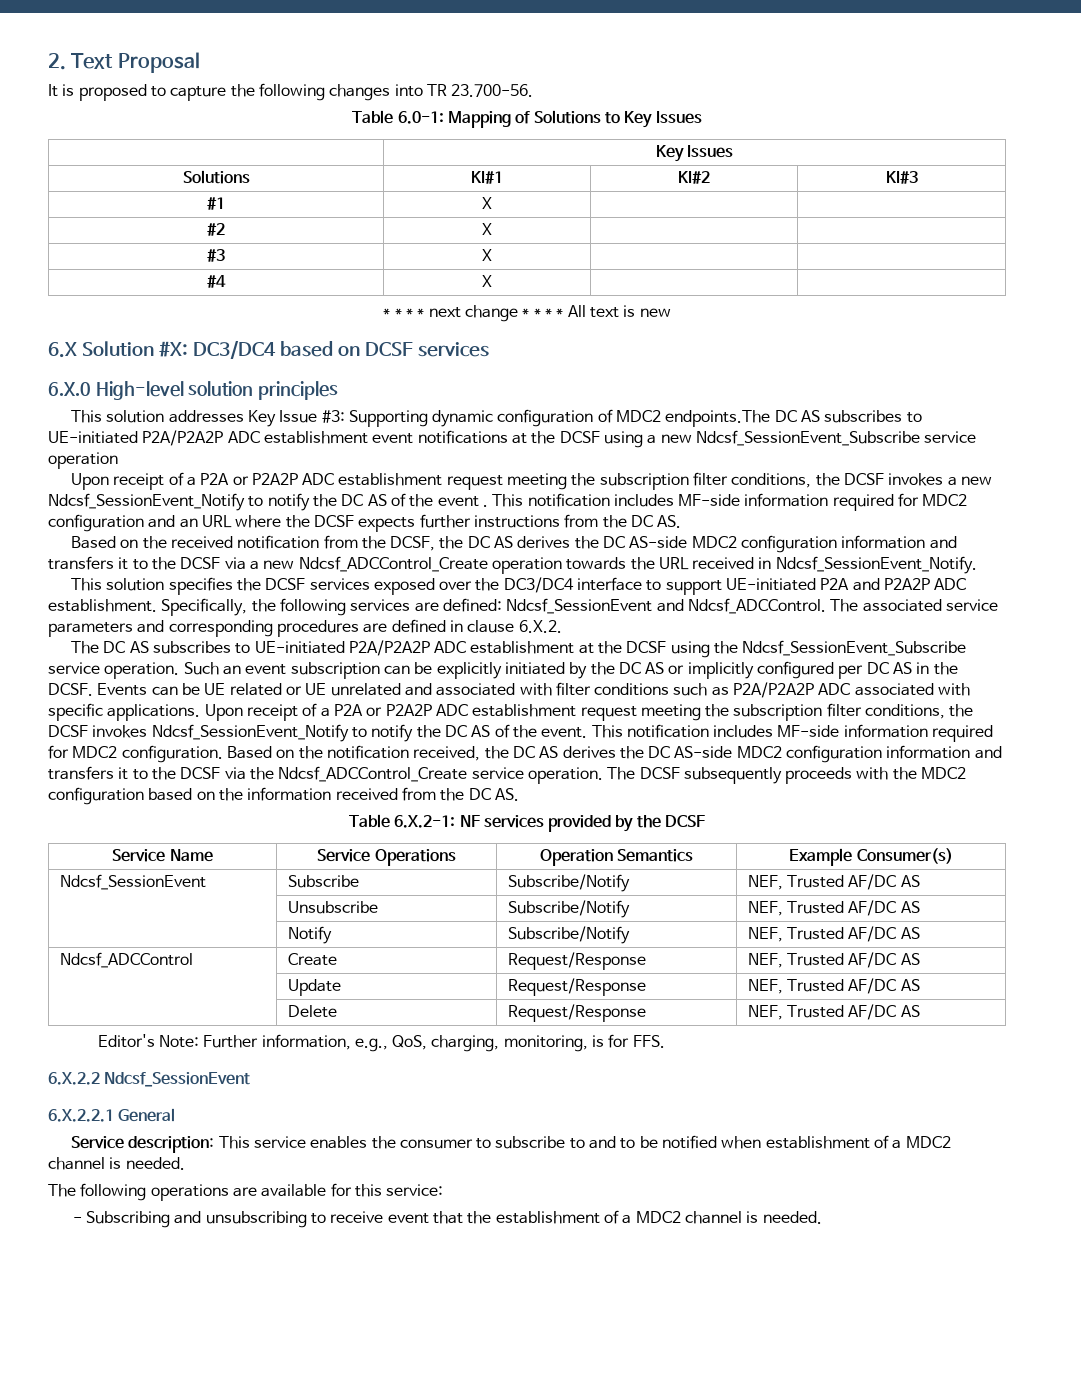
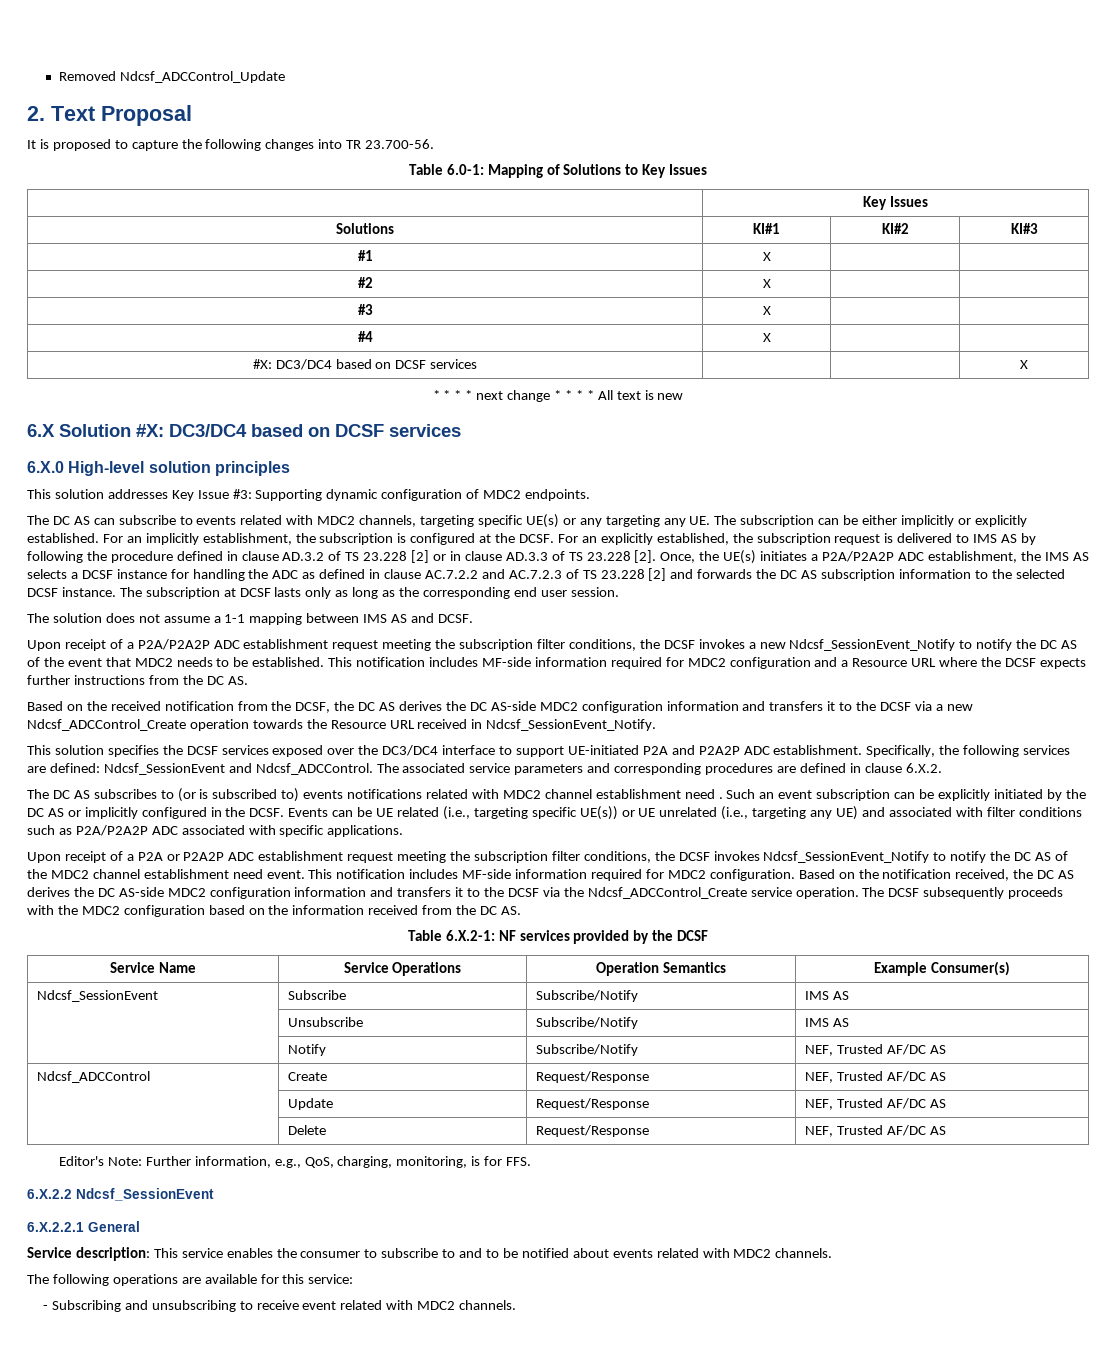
(48, 61) none -> [58,71,285,83] Removed Ndcsf_ADCControl_Update //
(492, 281) none -> [252,359,478,370] [1020,360,1028,369] // #X: DC3/DC4 based on DCSF services | | | X
[665,410,922,427] [48,430,977,448] [48,452,118,469] [70,472,298,490] endpoints.The DC AS subscribes to UE-initiated P2A/P2A2P ADC establishment event notifications at the DCSF using a new Ndcsf_SessionEvent_Subscribe service operation // Upon receipt of a P2A or P2A2P -> [525,489,591,501] [27,514,1027,528] [27,533,1036,545] [27,550,1089,564] [27,568,1065,581] [27,587,619,599] [27,613,473,625] [27,639,210,651] endpoints. // The DC AS can subscribe to events related with MDC2 channels, targeting specific UE(s) or any targeting any UE. The subscription can be either implicitly or explicitly established. For an implicitly establishment, the subscription is configured at the DCSF. For an explicitly established, the subscription request is delivered to IMS AS by following the procedure defined in clause AD.3.2 of TS 23.228 [2] or in clause AD.3.3 of TS 23.228 [2]. Once, the UE(s) initiates a P2A/P2A2P ADC establishment, the IMS AS selects a DCSF instance for handling the ADC as defined in clause AC.7.2.2 and AC.7.2.3 of TS 23.228 [2] and forwards the DC AS subscription information to the selected DCSF instance. The subscription at DCSF lasts only as long as the corresponding end user session. // The solution does not assume a 1-1 mapping between IMS AS and DCSF. // Upon receipt of a P2A/P2A2P
[482,505,488,507] . -> [105,657,325,667] that MDC2 needs to be established.
[179,518,198,528] an -> [841,658,908,667] a Resource
(655, 563) none -> [330,720,386,729] Resource
[254,640,967,658] [48,662,180,679] UE-initiated P2A/P2A2P ADC establishment at the DCSF using the Ndcsf_SessionEvent_Subscribe service operation. -> [177,788,723,802] (or is subscribed to) events notifications related with MDC2 channel establishment need .
[838,662,913,679] per DC AS -> (207, 813) none
[285,683,401,696] or UE unrelated -> [442,806,859,820] (i.e., targeting specific UE(s)) or UE unrelated (i.e., targeting any UE)
(201, 712) none -> (404, 831) //
(537, 731) none -> [50,869,263,879] MDC2 channel establishment need
[747,874,897,890] NEF, Trusted AF/DC -> [804,991,829,1000] IMS
[747,900,897,916] NEF, Trusted AF/DC -> [804,1018,829,1027] IMS
[721,1135,951,1149] [48,1157,185,1170] when establishment of a MDC2 channel is needed. -> [572,1248,833,1258] about events related with MDC2 channels.
[433,1210,822,1224] that the establishment of a MDC2 channel is needed. -> [340,1300,517,1310] related with MDC2 channels.

